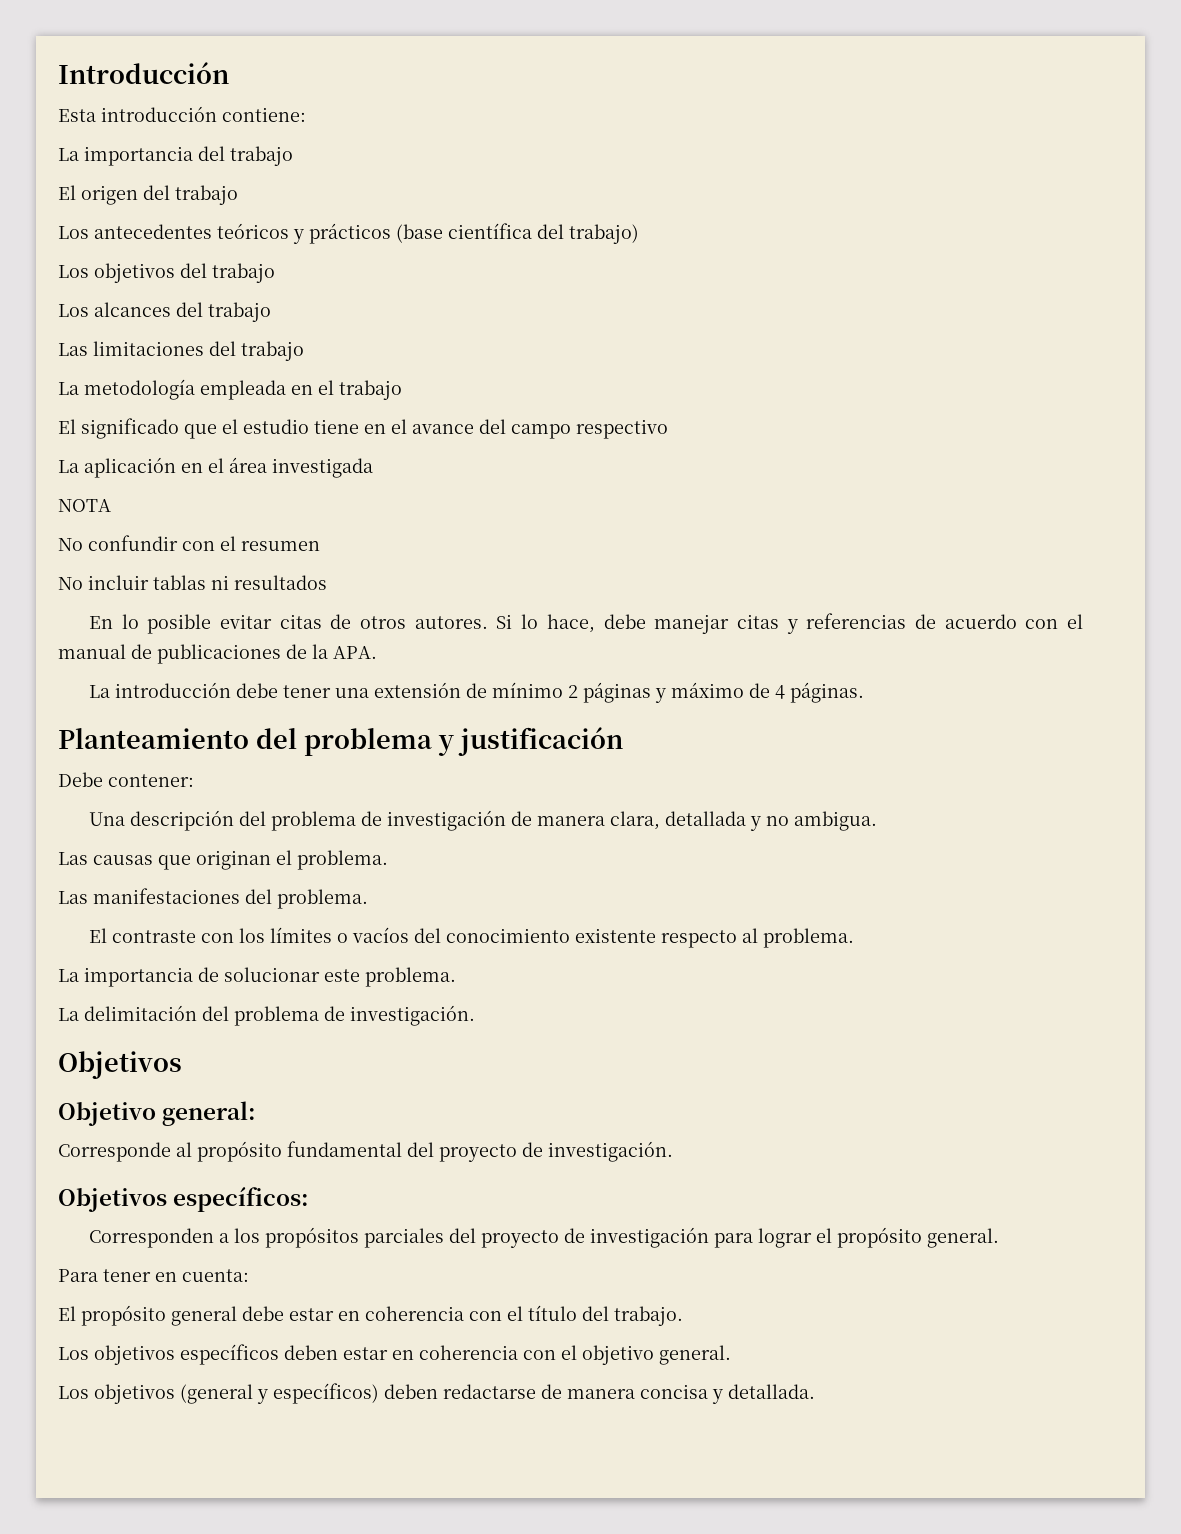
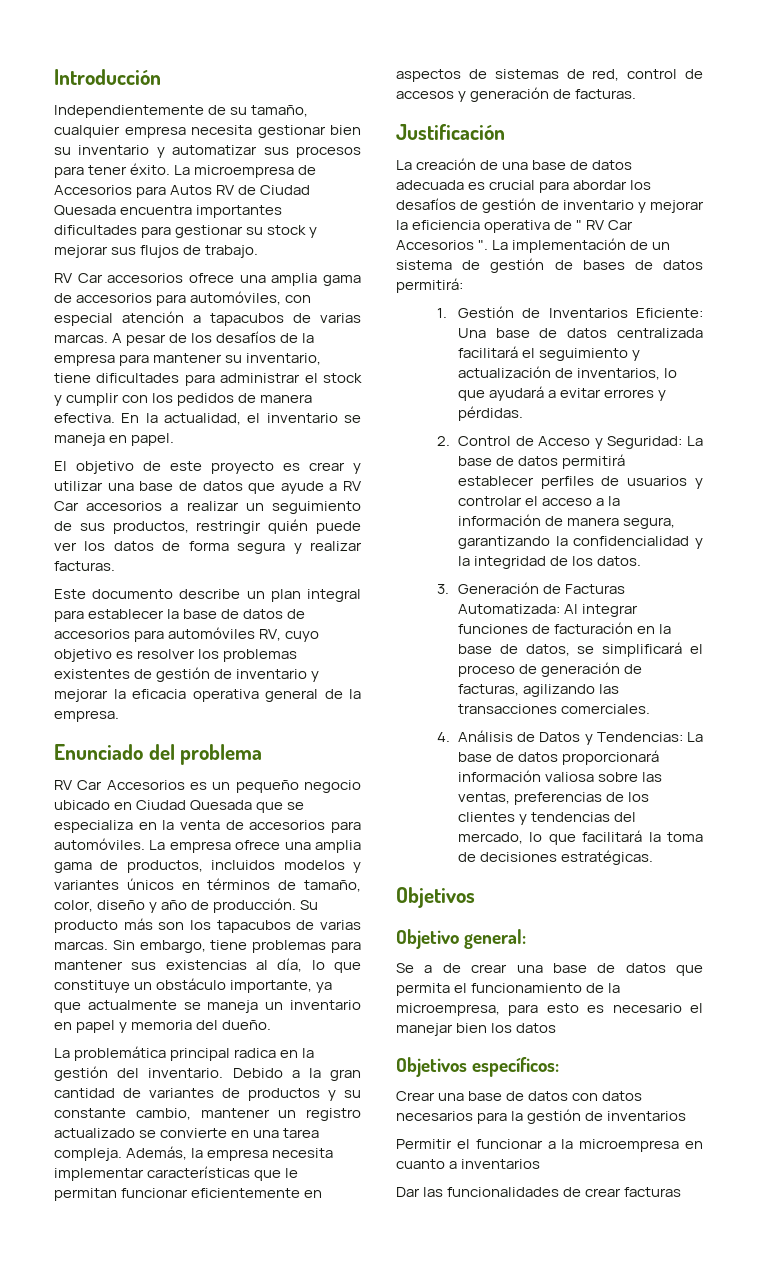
[58,106,306,122] [58,146,293,166] [58,185,238,205] [58,223,639,244] [58,263,275,283] [58,302,271,322] [58,341,304,361] [58,379,402,400] [58,418,668,439] [58,457,373,478] [58,499,111,512] [58,535,320,551] [58,575,327,590] [88,613,1083,634] [58,644,377,664] [88,682,864,703] [58,727,623,756] [58,772,194,787] [88,810,877,831] [58,850,388,870] [58,888,368,909] [88,927,854,948] [58,967,456,987] [58,1005,475,1026] [58,1051,182,1079] [58,1101,257,1126] [58,1141,673,1162] [58,1187,310,1212] [88,1227,999,1248] [58,1269,249,1282] [58,1305,683,1326] [58,1344,731,1365] [58,1383,815,1404] Esta introducción contiene: // La importancia del trabajo // El origen del trabajo // Los antecedentes teóricos y prácticos (base científica del trabajo) // Los objetivos del trabajo // Los alcances del trabajo // Las limitaciones del trabajo // La metodología empleada en el trabajo // El significado que el estudio tiene en el avance del campo respectivo // La aplicación en el área investigada // NOTA // No confundir con el resumen // No incluir tablas ni resultados // En lo posible evitar citas de otros autores. Si lo hace, debe manejar citas y referencias de acuerdo con el manual de publicaciones de la APA. // La introducción debe tener una extensión de mínimo 2 páginas y máximo de 4 páginas. // Planteamiento del problema y justificación // Debe contener: // Una descripción del problema de investigación de manera clara, detallada y no ambigua. // Las causas que originan el problema. // Las manifestaciones del problema. // El contraste con los límites o vacíos del conocimiento existente respecto al problema. // La importancia de solucionar este problema. // La delimitación del problema de investigación. // Objetivos // Objetivo general: // Corresponde al propósito fundamental del proyecto de investigación. // Objetivos específicos: // Corresponden a los propósitos parciales del proyecto de investigación para lograr el propósito general. // Para tener en cuenta: // El propósito general debe estar en coherencia con el título del trabajo. // Los objetivos específicos deben estar en coherencia con el objetivo general. // Los objetivos (general y específicos) deben redactarse de manera concisa y detallada. -> [54,105,309,118] [54,125,361,138] [54,145,361,158] [54,163,317,178] [54,185,311,198] [54,205,283,218] [54,225,318,238] [54,245,259,258] [54,273,361,286] [54,291,312,306] [54,311,361,326] [54,331,315,346] [54,353,322,366] [54,373,362,386] [54,393,313,406] [54,413,361,425] [54,433,175,446] [54,461,361,474] [54,481,361,494] [54,501,361,514] [54,519,361,534] [54,541,363,554] [54,561,115,571] [54,589,361,602] [54,609,306,622] [54,627,320,642] [54,649,298,662] [54,667,320,682] [54,689,361,702] [54,710,119,722] [54,744,263,765] [54,780,361,793] [54,800,305,813] [54,820,361,833] [54,838,361,853] [54,860,361,873] [54,878,361,892] [54,898,319,913] [54,918,361,933] [54,940,362,953] [54,958,361,973] [54,978,333,993] [54,1000,361,1013] [54,1020,272,1033] [54,1046,315,1061] [54,1066,361,1081] [54,1088,361,1101] [54,1108,361,1121] [54,1128,320,1138] [54,1146,334,1161] [54,1166,299,1181] [54,1188,323,1201] [396,69,703,82] [396,87,637,102] [396,124,505,140] [396,158,633,170] [396,180,652,193] [396,198,704,213] [396,220,634,233] [396,238,671,253] [396,258,703,273] [396,278,463,293] [437,306,703,318] [457,328,703,338] [457,346,641,361] [457,366,678,380] [457,386,667,401] [457,406,523,421] [437,436,703,449] [457,454,626,469] [457,476,703,489] [457,496,621,506] [457,514,676,529] [457,536,703,549] [457,556,642,569] [437,582,626,594] [457,604,639,617] [457,622,672,634] [457,642,703,657] [457,662,643,677] [457,684,620,697] [457,704,651,714] [437,730,703,745] [457,750,660,765] [457,770,663,782] [457,792,650,805] [457,812,637,825] [457,830,703,845] [457,850,654,865] [396,887,475,908] [396,929,527,949] [396,963,703,976] [396,983,621,996] [396,1003,703,1016] [396,1023,557,1036] [396,1057,560,1077] [396,1091,643,1101] [396,1109,687,1124] [396,1139,703,1152] [396,1159,541,1169] [396,1187,682,1197] Independientemente de su tamaño, cualquier empresa necesita gestionar bien su inventario y automatizar sus procesos para tener éxito. La microempresa de Accesorios para Autos RV de Ciudad Quesada encuentra importantes dificultades para gestionar su stock y mejorar sus flujos de trabajo. // RV Car accesorios ofrece una amplia gama de accesorios para automóviles, con especial atención a tapacubos de varias marcas. A pesar de los desafíos de la empresa para mantener su inventario, tiene dificultades para administrar el stock y cumplir con los pedidos de manera efectiva. En la actualidad, el inventario se maneja en papel. // El objetivo de este proyecto es crear y utilizar una base de datos que ayude a RV Car accesorios a realizar un seguimiento de sus productos, restringir quién puede ver los datos de forma segura y realizar facturas. // Este documento describe un plan integral para establecer la base de datos de accesorios para automóviles RV, cuyo objetivo es resolver los problemas existentes de gestión de inventario y mejorar la eficacia operativa general de la empresa. // Enunciado del problema // RV Car Accesorios es un pequeño negocio ubicado en Ciudad Quesada que se especializa en la venta de accesorios para automóviles. La empresa ofrece una amplia gama de productos, incluidos modelos y variantes únicos en términos de tamaño, color, diseño y año de producción. Su producto más son los tapacubos de varias marcas. Sin embargo, tiene problemas para mantener sus existencias al día, lo que constituye un obstáculo importante, ya que actualmente se maneja un inventario en papel y memoria del dueño. // La problemática principal radica en la gestión del inventario. Debido a la gran cantidad de variantes de productos y su constante cambio, mantener un registro actualizado se convierte en una tarea compleja. Además, la empresa necesita implementar características que le permitan funcionar eficientemente en aspectos de sistemas de red, control de accesos y generación de facturas. // Justificación // La creación de una base de datos adecuada es crucial para abordar los desafíos de gestión de inventario y mejorar la eficiencia operativa de " RV Car Accesorios ". La implementación de un sistema de gestión de bases de datos permitirá: // 1. Gestión de Inventarios Eficiente: Una base de datos centralizada facilitará el seguimiento y actualización de inventarios, lo que ayudará a evitar errores y pérdidas. // 2. Control de Acceso y Seguridad: La base de datos permitirá establecer perfiles de usuarios y controlar el acceso a la información de manera segura, garantizando la confidencialidad y la integridad de los datos. // 3. Generación de Facturas Automatizada: Al integrar funciones de facturación en la base de datos, se simplificará el proceso de generación de facturas, agilizando las transacciones comerciales. // 4. Análisis de Datos y Tendencias: La base de datos proporcionará información valiosa sobre las ventas, preferencias de los clientes y tendencias del mercado, lo que facilitará la toma de decisiones estratégicas. // Objetivos // Objetivo general: // Se a de crear una base de datos que permita el funcionamiento de la microempresa, para esto es necesario el manejar bien los datos // Objetivos específicos: // Crear una base de datos con datos necesarios para la gestión de inventarios // Permitir el funcionar a la microempresa en cuanto a inventarios // Dar las funcionalidades de crear facturas

